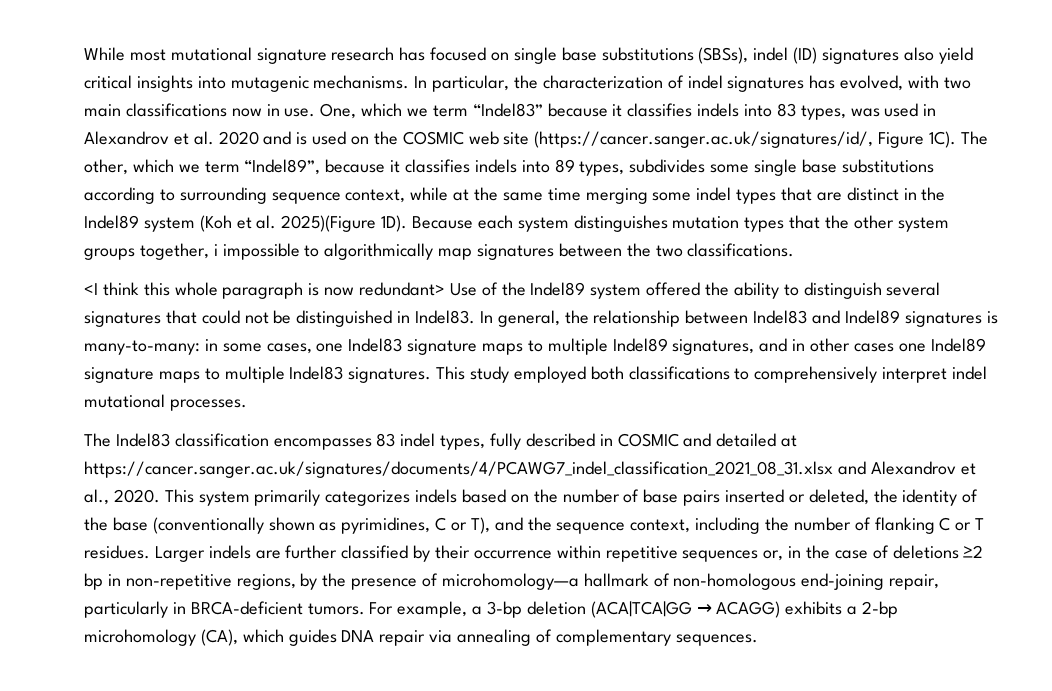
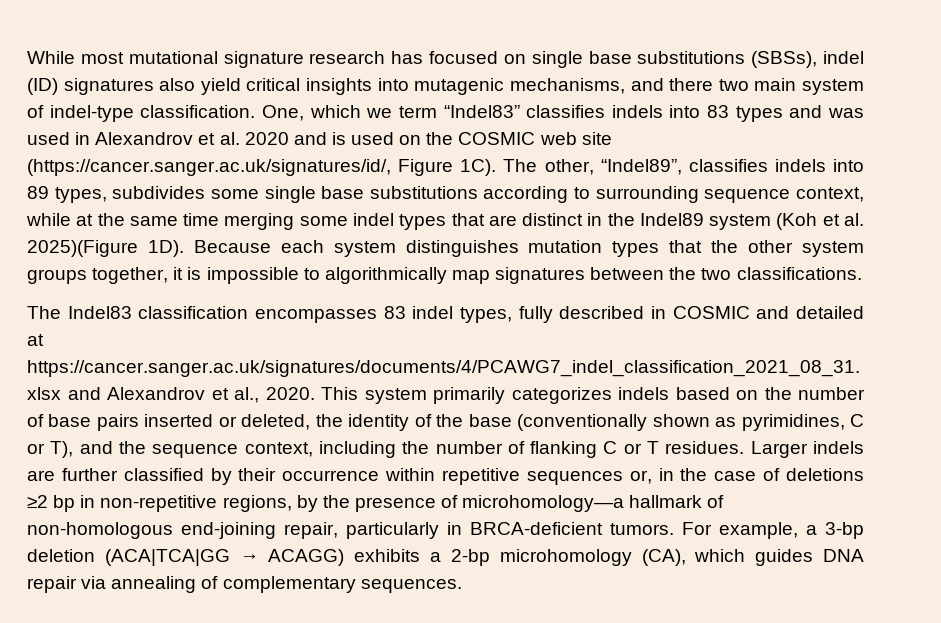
[313,75,971,92] [84,103,316,117] mechanisms. In particular, the characterization of indel signatures has evolved, with two main classifications now in use. -> [509,78,864,95] [27,105,256,122] mechanisms, and there two main system of indel-type classification.
[547,103,623,117] because it -> (520, 111) none
[800,105,846,120] types, -> [735,105,823,122] types and
[132,159,401,175] which we term “Indel89”, because it -> [600,159,682,175] “Indel89”,
[213,244,218,256] i -> [173,267,202,280] it is
[84,282,941,299] [84,310,998,327] [84,338,986,355] [84,366,988,383] [84,394,247,411] // <I think this whole paragraph is now redundant> Use of the Indel89 system offered the ability to distinguish several signatures that could not be distinguished in Indel83. In general, the relationship between Indel83 and Indel89 signatures is many-to-many: in some cases, one Indel83 signature maps to multiple Indel89 signatures, and in other cases one Indel89 signature maps to multiple Indel83 signatures. This study employed both classifications to comprehensively interpret indel mutational processes. -> (862, 273) none

